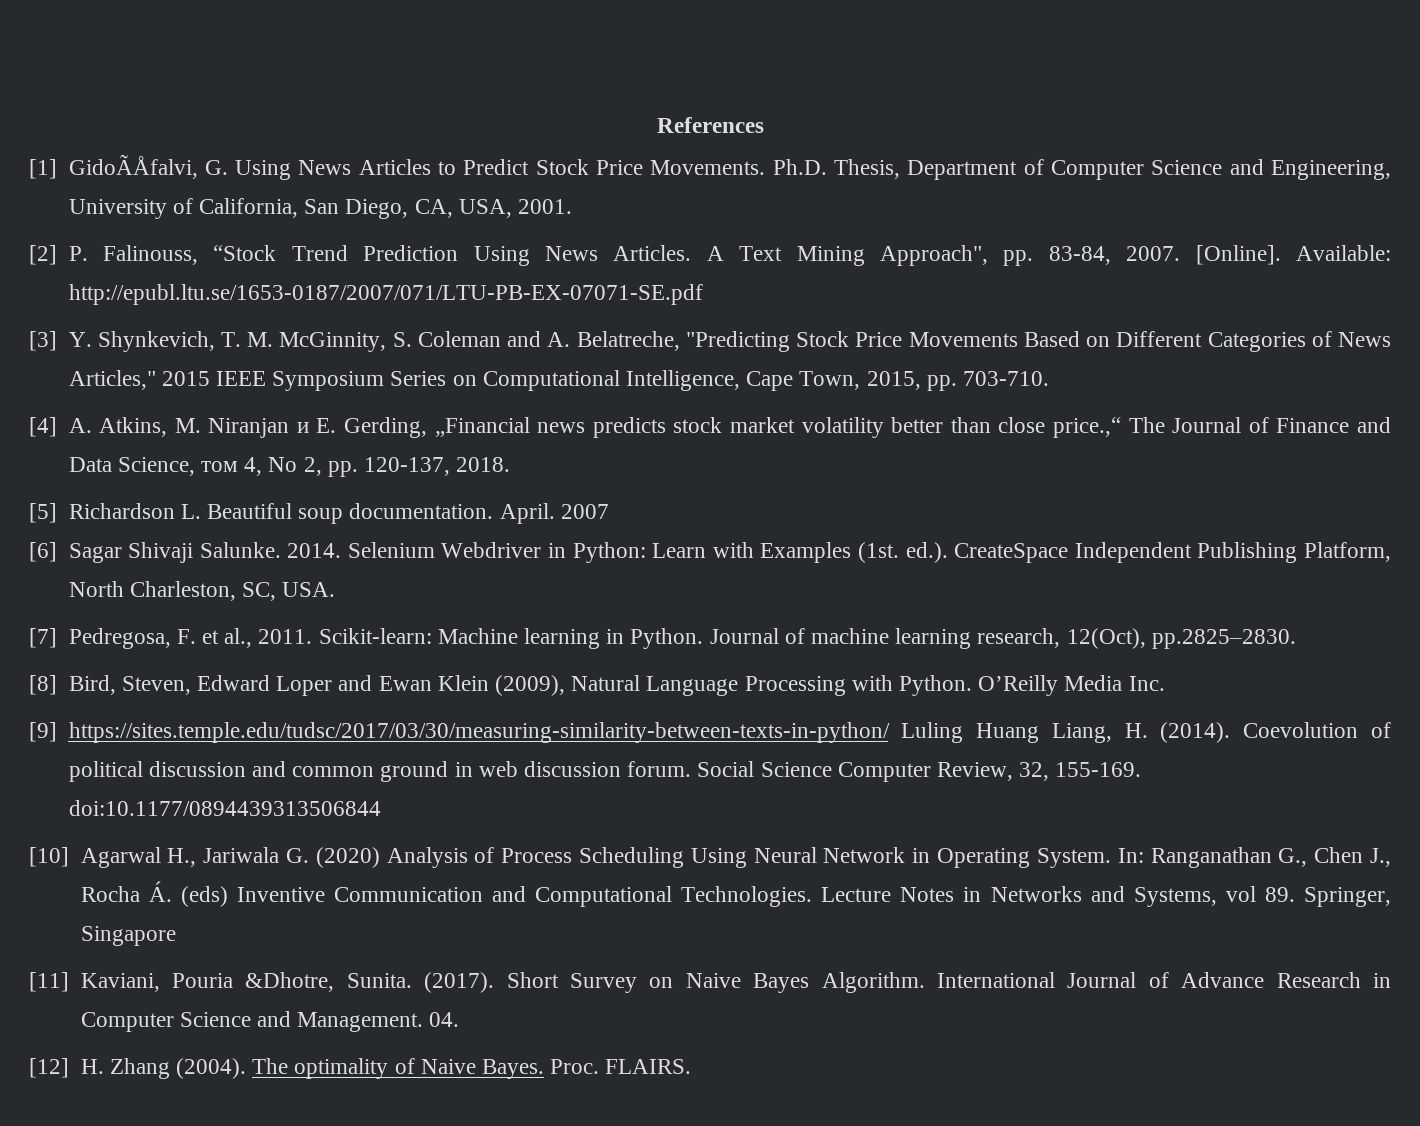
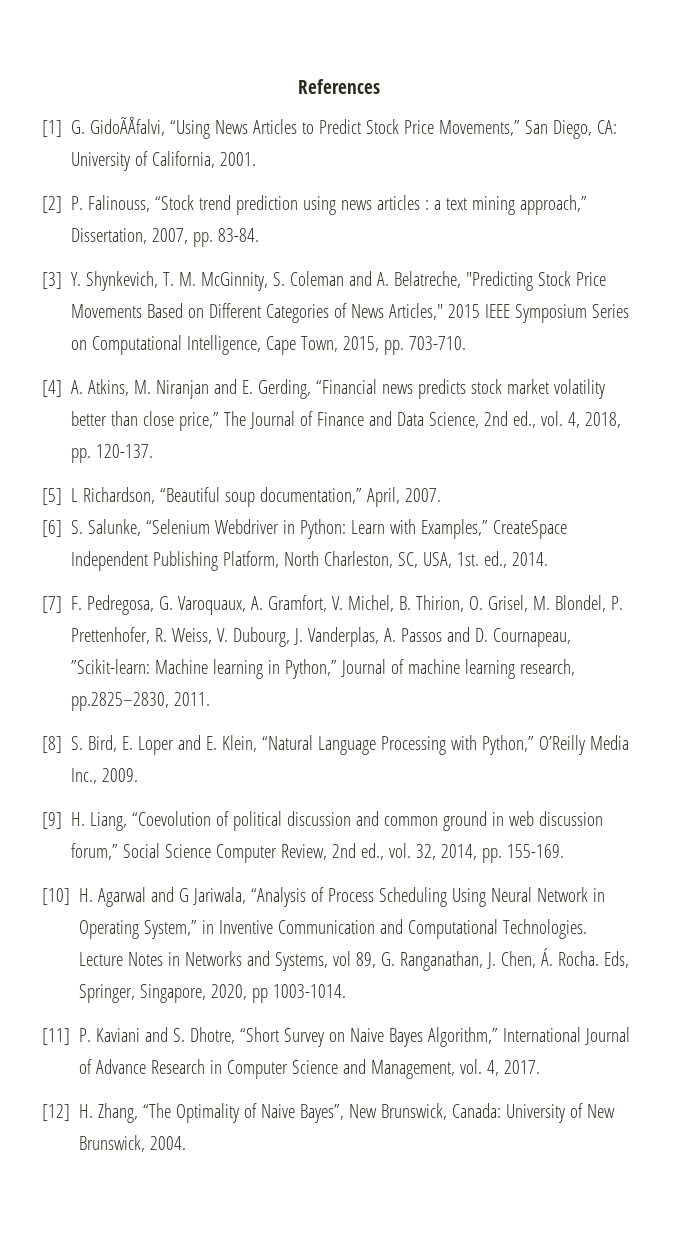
[68,154,292,180] GidoÃÅfalvi, G. Using -> [71,116,211,139] G. GidoÃÅfalvi, “Using
[650,159,1392,180] [68,198,512,219] Movements. Ph.D. Thesis, Department of Computer Science and Engineering, University of California, San Diego, CA, USA, -> [439,120,618,139] [71,151,216,171] Movements,” San Diego, CA: University of California,
[291,245,1391,266] [68,284,703,305] Trend Prediction Using News Articles. A Text Mining Approach", pp. 83-84, 2007. [Online]. Available: http://epubl.ltu.se/1653-0187/2007/071/LTU-PB-EX-07071-SE.pdf -> [199,195,588,215] [71,228,260,247] trend prediction using news articles : a text mining approach,” Dissertation, 2007, pp. 83-84.
[296,422,309,433] и -> [214,379,238,394] and
[434,417,530,437] „Financial -> [316,379,378,394] “Financial
[1053,417,1122,438] price.,“ -> [179,412,220,431] price,”
[200,457,511,477] [29,503,609,524] [29,542,435,563] том 4, No 2, pp. 120-137, 2018. // [5] Richardson L. Beautiful soup documentation. April. 2007 // [6] Sagar Shivaji Salunke. 2014. Selenium -> [484,411,622,428] [71,444,154,463] [42,487,442,507] [42,519,211,537] 2nd ed., vol. 4, 2018, pp. 120-137. // [5] L Richardson, “Beautiful soup documentation,” April, 2007. // [6] S. Salunke, “Selenium
[760,542,948,563] Examples (1st. ed.). -> [421,519,489,539] Examples,”
[282,582,336,597] [29,628,432,649] USA. // [7] Pedregosa, F. et al., 2011. Scikit-learn: -> [423,551,549,568] [42,595,624,615] [71,627,572,647] [71,659,151,674] USA, 1st. ed., 2014. // [7] F. Pedregosa, G. Varoquaux, A. Gramfort, V. Michel, B. Thirion, O. Grisel, M. Blondel, P. Prettenhofer, R. Weiss, V. Dubourg, J. Vanderplas, A. Passos and D. Cournapeau, ”Scikit-learn:
[630,628,704,649] Python. -> [285,659,338,679] Python,”
[1066,628,1296,649] 12(Oct), pp.2825–2830. -> [71,692,211,711] pp.2825–2830, 2011.
[68,675,641,696] Bird, Steven, Edward Loper and Ewan Klein (2009), Natural -> [71,735,314,755] S. Bird, E. Loper and E. Klein, “Natural
[899,675,973,696] Python. -> [482,735,535,755] Python,”
[1128,676,1165,691] Inc. -> [71,768,139,784] Inc., 2009.
[68,722,1359,743] https://sites.temple.edu/tudsc/2017/03/30/measuring-similarity-between-texts-in-python/ Luling Huang Liang, H. (2014). Coevolution -> [71,811,212,831] H. Liang, “Coevolution
[627,761,692,777] forum. -> [71,843,119,860] forum,”
[1019,762,1050,781] 32, -> [332,843,503,863] 2nd ed., vol. 32, 2014, pp.
[68,800,381,816] doi:10.1177/0894439313506844 -> (565, 851) none
[80,847,468,868] Agarwal H., Jariwala G. (2020) Analysis -> [79,887,307,907] H. Agarwal and G Jariwala, “Analysis
[1036,847,1391,868] [80,881,228,907] System. In: Ranganathan G., Chen J., Rocha Á. (eds) -> [144,920,215,939] System,” in
[1264,887,1391,907] [80,926,176,946] [29,972,559,993] 89. Springer, Singapore // [11] Kaviani, Pouria &Dhotre, Sunita. (2017). Short -> [356,948,630,971] [79,984,347,1003] [42,1027,280,1045] 89, G. Ranganathan, J. Chen, Á. Rocha. Eds, Springer, Singapore, 2020, pp 1003-1014. // [11] P. Kaviani and S. Dhotre, “Short
[821,972,925,993] Algorithm. -> [428,1027,499,1047] Algorithm,”
[297,1012,460,1032] [29,1058,692,1079] Management. 04. // [12] H. Zhang (2004). The optimality of Naive Bayes. Proc. FLAIRS. -> [371,1059,541,1079] [42,1103,616,1123] [79,1135,187,1152] Management, vol. 4, 2017. // [12] H. Zhang, “The Optimality of Naive Bayes”, New Brunswick, Canada: University of New Brunswick, 2004.

